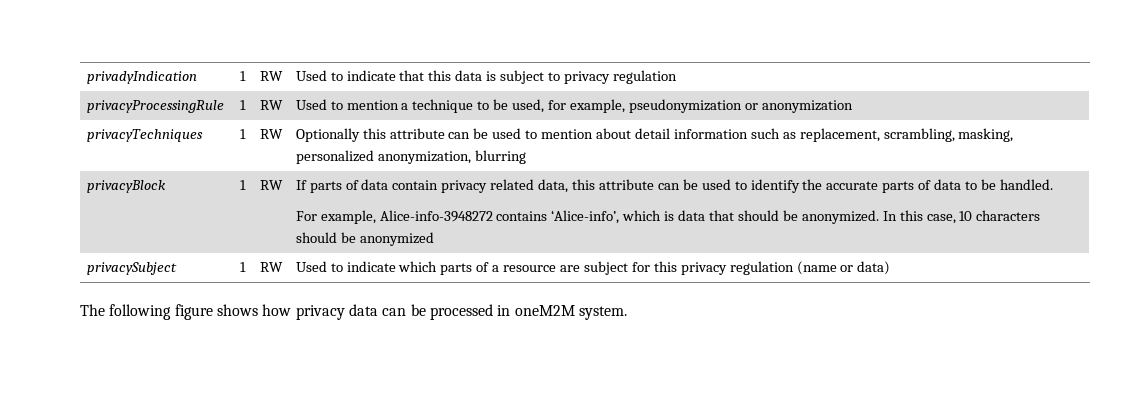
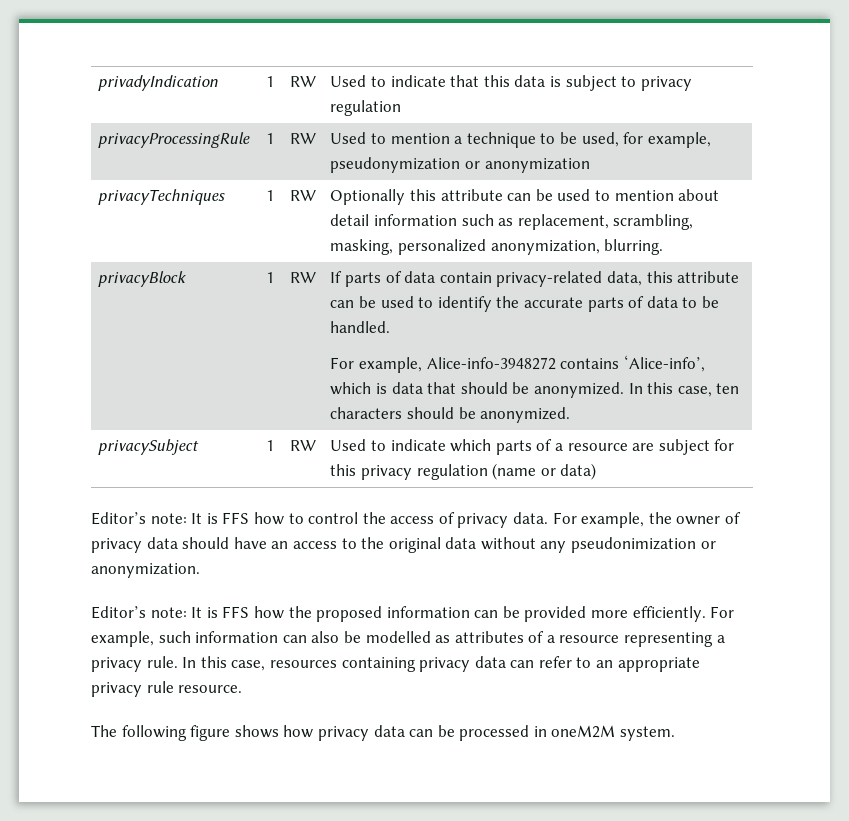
[474,150,526,164] blurring -> [604,239,664,255] blurring.
[441,179,535,193] privacy related -> [496,271,603,287] privacy-related
[959,211,973,221] 10 -> [716,383,740,394] ten
[359,232,434,246] anonymized -> [480,407,571,423] anonymized.
(891, 268) none -> [91,512,742,528] [91,537,716,553] [91,563,200,578] [91,606,735,622] [91,631,725,647] [91,656,700,672] [91,681,243,697] // Editor’s note: It is FFS how to control the access of privacy data. For example, the owner of privacy data should have an access to the original data without any pseudonimization or anonymization. // Editor’s note: It is FFS how the proposed information can be provided more efficiently. For example, such information can also be modelled as attributes of a resource representing a privacy rule. In this case, resources containing privacy data can refer to an appropriate privacy rule resource.

